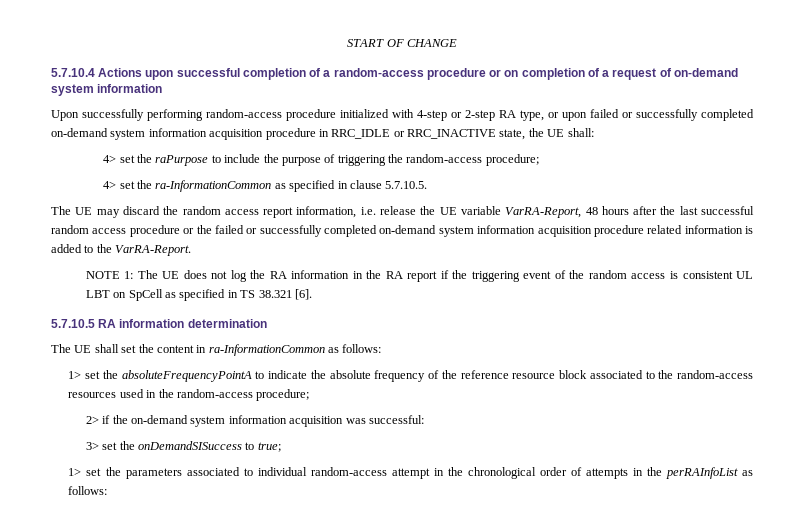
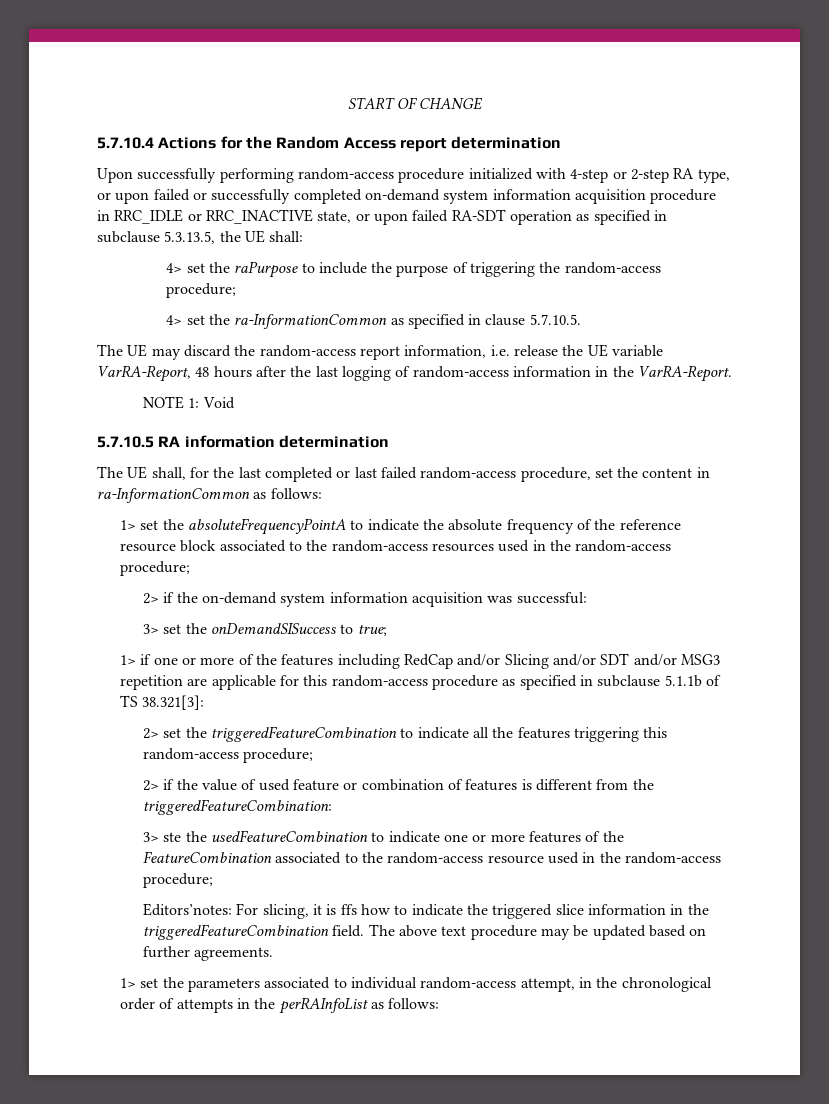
[145,68,738,80] [51,84,163,96] upon successful completion of a random-access procedure or on completion of a request of on-demand system information -> [220,136,562,152] for the Random Access report determination
(526, 134) none -> [355,209,667,225] [97,231,216,244] or upon failed RA-SDT operation as specified in subclause 5.3.13.5,
[182,206,259,215] random access -> [259,345,356,357] random-access
[700,206,754,215] [51,225,753,237] [51,244,192,256] [85,270,753,282] [85,289,312,301] successful random access procedure or the failed or successfully completed on-demand system information acquisition procedure related information is added to the VarRA-Report. // NOTE 1: The UE does not log the RA information in the RA report if the triggering event of the random access is consistent UL LBT on SpCell as specified in TS 38.321 [6]. -> [341,365,732,382] [143,396,235,409] logging of random-access information in the VarRA-Report. // NOTE 1: Void
[94,344,119,353] shall -> [151,467,591,482] shall, for the last completed or last failed random-access procedure,
(281, 447) none -> [120,653,720,669] [120,675,721,690] [120,695,205,710] [143,726,668,742] [143,748,314,763] [143,779,654,791] [143,799,333,815] [143,830,624,843] [143,851,722,864] [143,873,214,888] [143,903,709,919] [143,924,707,940] [143,946,274,961] // 1> if one or more of the features including RedCap and/or Slicing and/or SDT and/or MSG3 repetition are applicable for this random-access procedure as specified in subclause 5.1.1b of TS 38.321[3]: // 2> set the triggeredFeatureCombination to indicate all the features triggering this random-access procedure; // 2> if the value of used feature or combination of features is different from the triggeredFeatureCombination: // 3> ste the usedFeatureCombination to indicate one or more features of the FeatureCombination associated to the random-access resource used in the random-access procedure; // Editors’notes: For slicing, it is ffs how to indicate the triggered slice information in the triggeredFeatureCombination field. The above text procedure may be updated based on further agreements.
[391,468,430,479] attempt -> [520,978,575,992] attempt,

